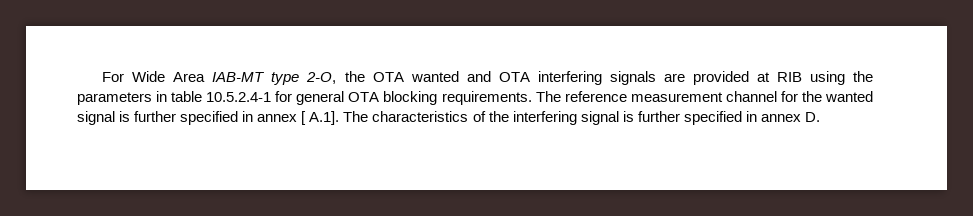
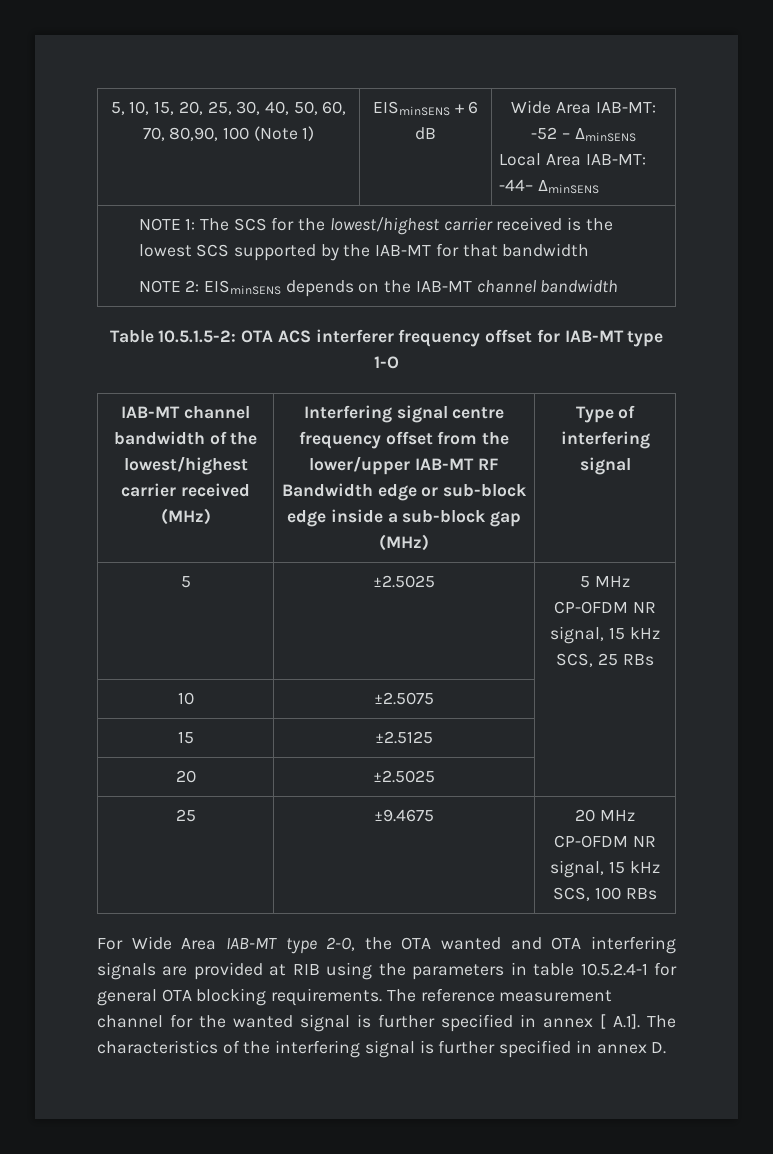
(102, 77) none -> [110,101,347,115] [142,126,315,141] [372,101,479,116] [415,127,436,140] [511,100,656,114] [531,127,636,142] [499,153,646,166] [499,179,599,194] [138,217,613,235] [138,243,590,261] [138,279,619,297] [109,329,664,347] [374,356,399,369] [121,406,250,419] [113,431,258,445] [123,456,248,475] [121,483,250,497] [160,508,211,525] [303,405,505,423] [298,431,510,449] [309,456,499,475] [281,483,528,501] [287,509,521,527] [379,534,429,551] [575,405,636,423] [560,431,650,449] [579,457,631,475] [180,576,191,588] [373,575,435,588] [580,576,630,588] [554,601,656,614] [550,626,660,644] [556,653,654,667] [177,692,194,705] [374,692,434,705] [177,731,194,744] [375,731,433,744] [175,770,196,783] [373,770,435,783] [175,809,196,822] [374,809,434,822] [575,809,635,822] [554,835,656,848] [550,860,660,878] [553,887,657,901] 5, 10, 15, 20, 25, 30, 40, 50, 60, 70, 80,90, 100 (Note 1) | EISminSENS + 6 dB | Wide Area IAB-MT: -52 – ΔminSENS // Local Area IAB-MT: -44– ΔminSENS // NOTE 1: The SCS for the lowest/highest carrier received is the lowest SCS supported by the IAB-MT for that bandwidth // NOTE 2: EISminSENS depends on the IAB-MT channel bandwidth // Table 10.5.1.5-2: OTA ACS interferer frequency offset for IAB-MT type 1-O // IAB-MT channel bandwidth of the lowest/highest carrier received (MHz) | Interfering signal centre frequency offset from the lower/upper IAB-MT RF Bandwidth edge or sub-block edge inside a sub-block gap (MHz) | Type of interfering signal // 5 | ±2.5025 | 5 MHz CP-OFDM NR signal, 15 kHz SCS, 25 RBs // 10 | ±2.5075 | // 15 | ±2.5125 | // 20 | ±2.5025 | // 25 | ±9.4675 | 20 MHz CP-OFDM NR signal, 15 kHz SCS, 100 RBs //

